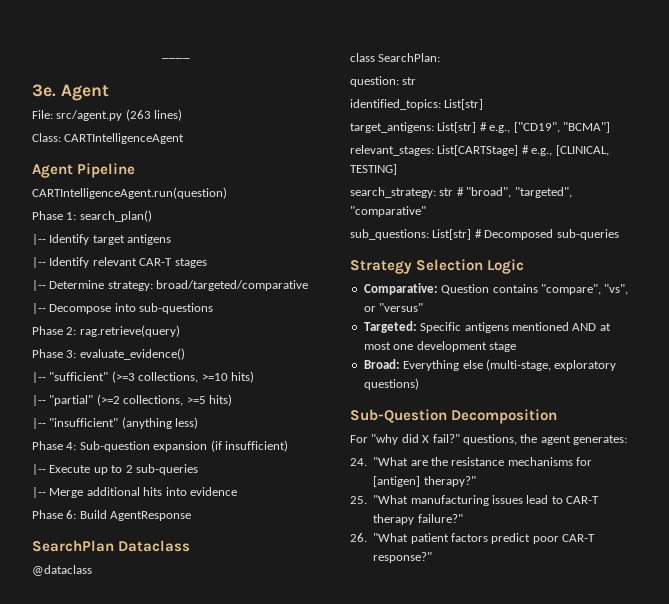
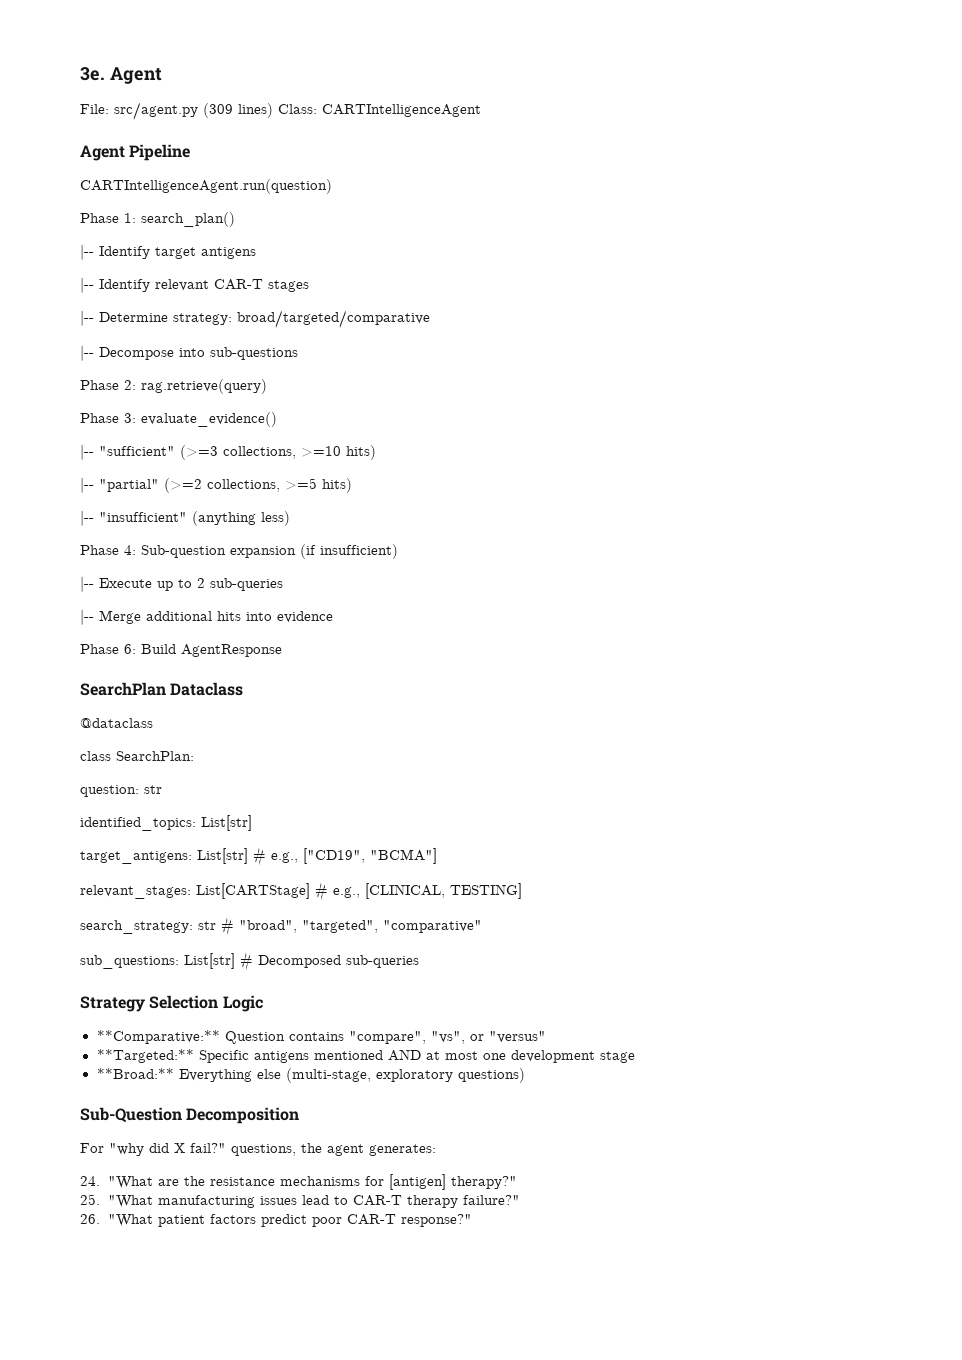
[160,58,190,62] ──── // -> (80, 74) none
[125,109,151,121] (263 -> [203,103,233,118] (309
(183, 115) // -> (273, 110) none
[363,283,438,295] Comparative: -> [96,1030,220,1044] **Comparative:**
[363,321,417,333] Targeted: -> [96,1049,194,1063] **Targeted:**
[363,359,400,369] Broad: -> [96,1068,174,1079] **Broad:**

